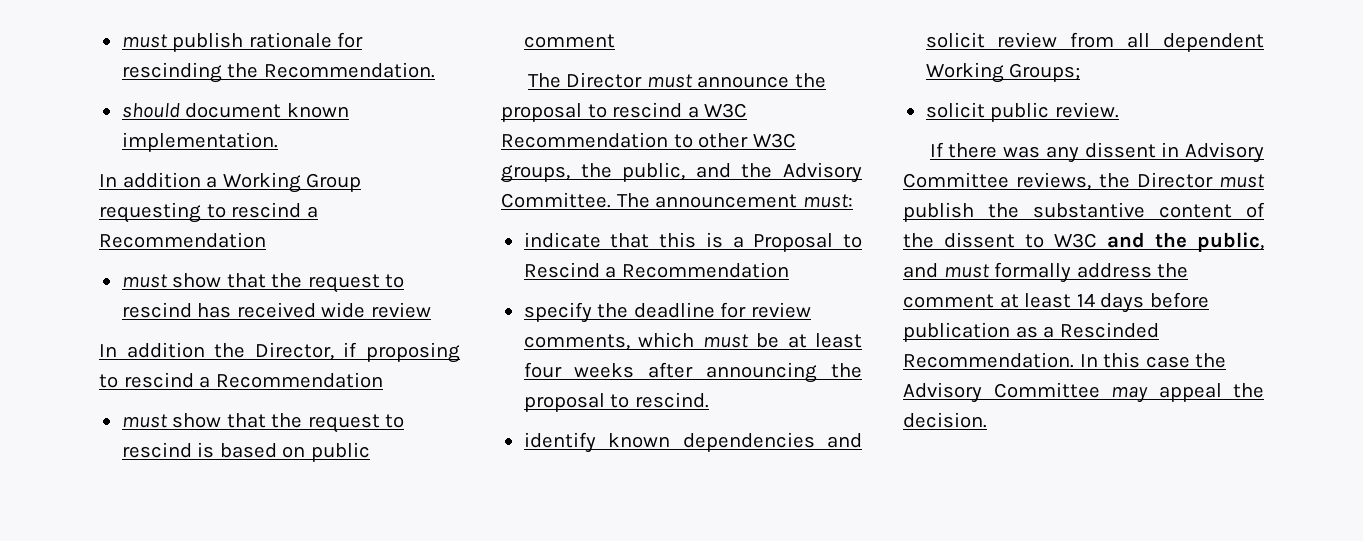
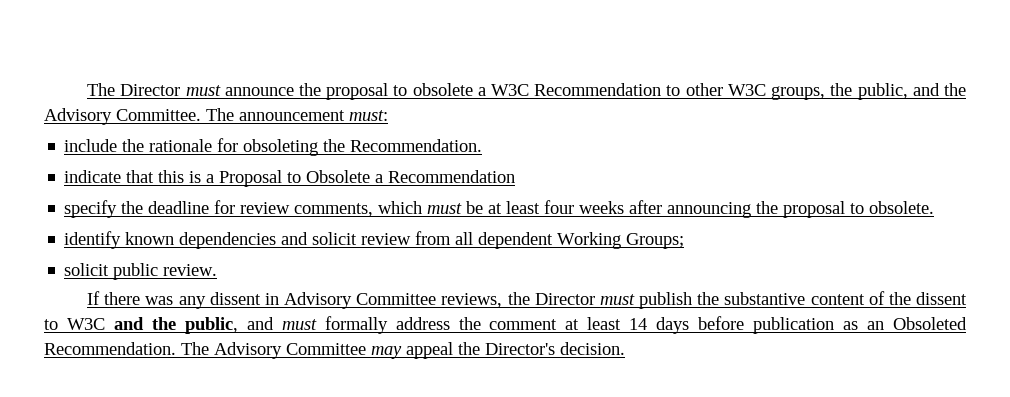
[121,32,364,52] [121,62,435,83] [121,103,349,118] [121,132,278,152] [99,172,362,193] [99,202,318,223] [99,232,266,248] [121,273,405,293] [121,302,431,318] [99,342,460,363] [99,372,383,388] [121,413,405,433] [121,442,370,462] [523,34,615,48] must publish rationale for rescinding the Recommendation. // should document known implementation. // In addition a Working Group requesting to rescind a Recommendation // must show that the request to rescind has received wide review // In addition the Director, if proposing to rescind a Recommendation // must show that the request to rescind is based on public comment // -> (87, 89) none
[612,102,683,118] rescind -> [412,83,473,96] obsolete
(853, 201) none -> [64,138,483,156] // include the rationale for obsoleting the Recommendation.
[523,262,600,278] Rescind -> [306,170,371,183] Obsolete
[634,392,709,408] rescind. -> [869,201,935,214] obsolete.
[1043,322,1159,338] [903,352,1227,368] a Rescinded Recommendation. In this case the -> [867,317,967,330] [44,342,209,355] an Obsoleted Recommendation. The
(1264, 390) none -> [485,343,555,355] Director's

